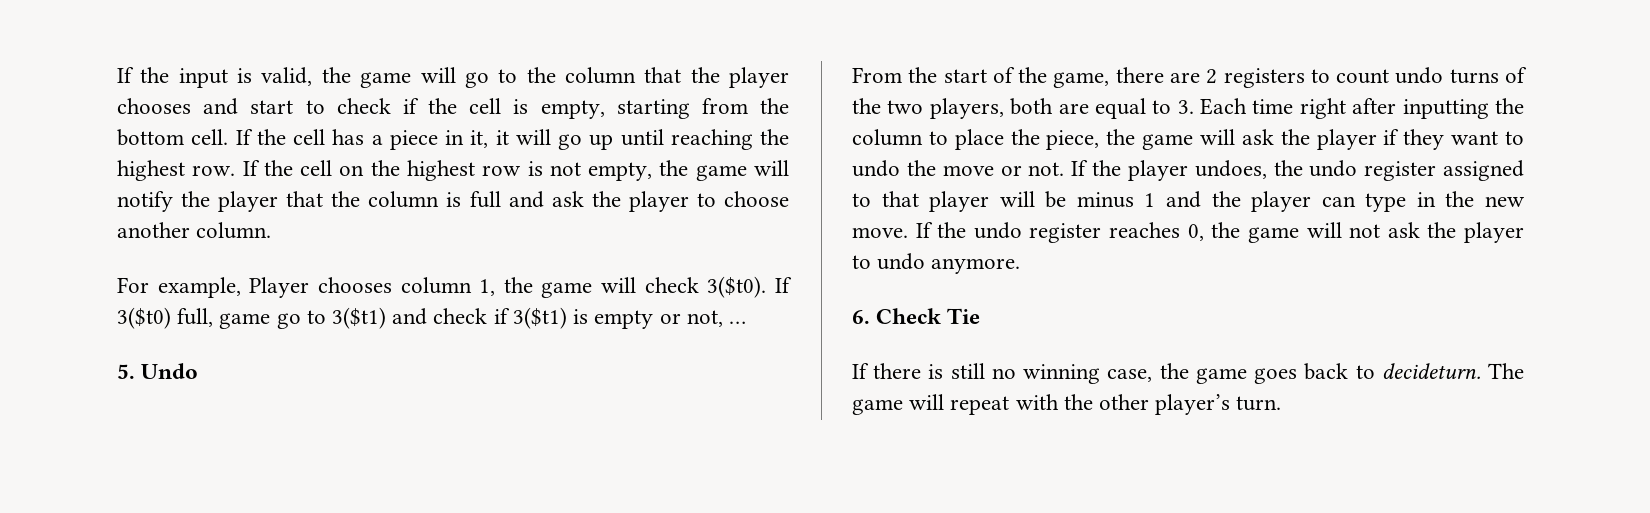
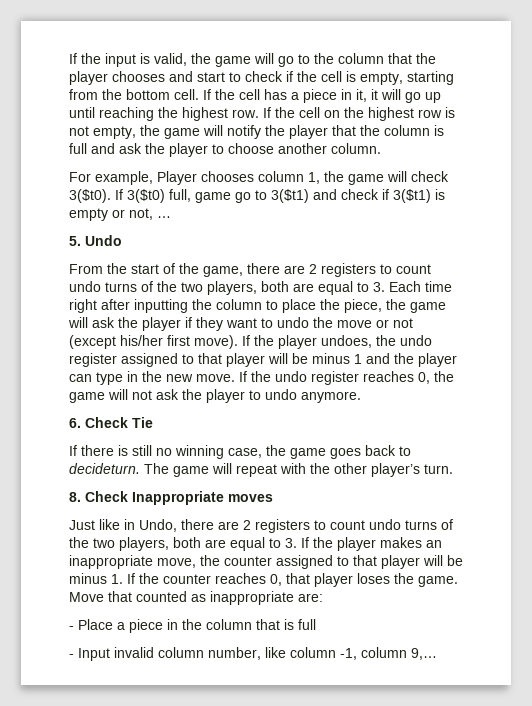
[1028,162,1065,176] not. -> [393,318,413,328] [69,335,238,349] not (except his/her first move).
(1282, 403) none -> [69,491,273,505] [69,519,453,533] [69,537,442,551] [69,555,463,569] [69,573,458,587] [69,591,323,605] [69,619,316,633] [69,647,437,661] // 8. Check Inappropriate moves // Just like in Undo, there are 2 registers to count undo turns of the two players, both are equal to 3. If the player makes an inappropriate move, the counter assigned to that player will be minus 1. If the counter reaches 0, that player loses the game. Move that counted as inappropriate are: // - Place a piece in the column that is full // - Input invalid column number, like column -1, column 9,…

